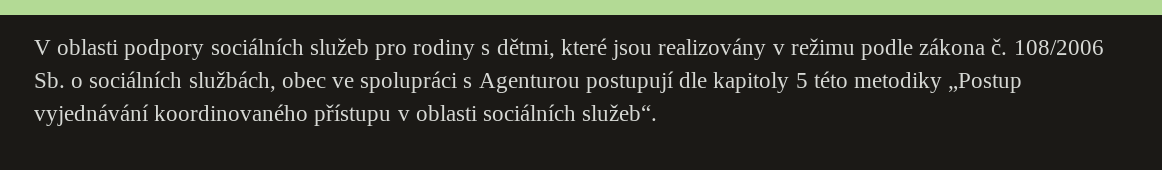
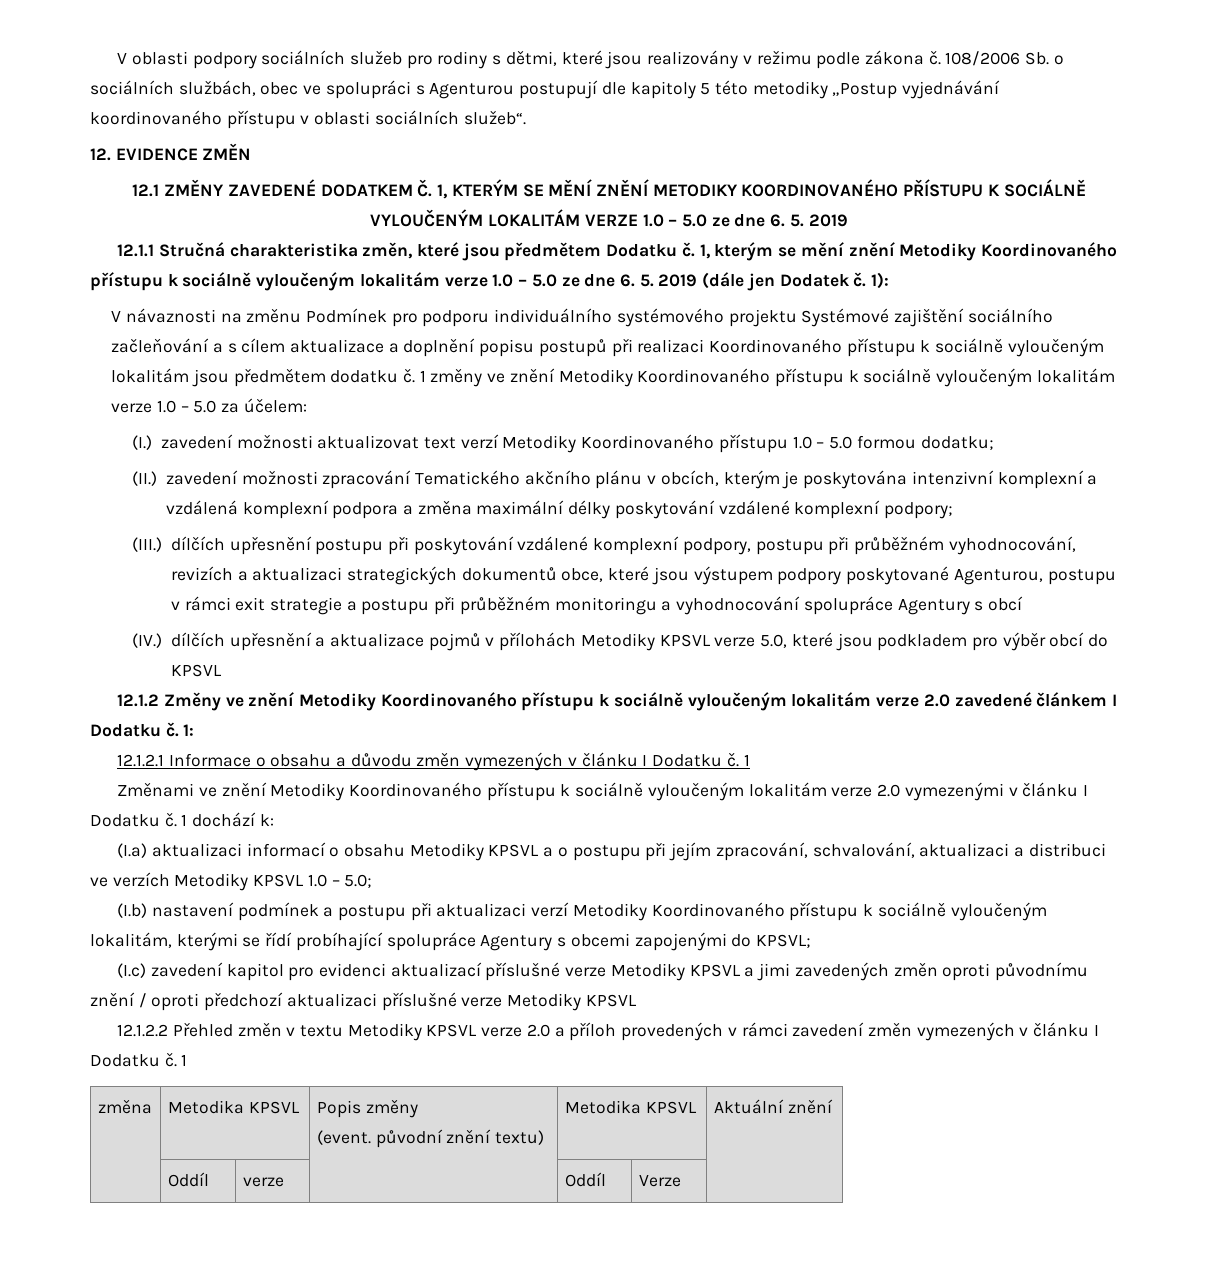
(658, 112) none -> [90,143,252,161] [132,179,1086,199] [370,209,848,227] [117,242,1117,261] [90,272,890,291] [111,308,1053,327] [111,338,1104,357] [111,368,1115,387] [111,398,307,413] [132,434,994,453] [132,470,1098,489] [165,500,954,519] [132,536,1076,555] [170,566,1116,585] [170,596,1023,615] [132,632,1109,651] [170,664,222,677] [117,692,1117,711] [90,722,195,737] [117,752,750,771] [117,782,1088,801] [90,812,274,827] [117,842,1106,861] [90,872,373,891] [117,902,1047,921] [90,932,811,951] [117,962,1088,981] [90,992,637,1011] [117,1022,1099,1041] [90,1052,188,1067] [97,1099,152,1114] [167,1100,300,1114] [316,1099,418,1118] [316,1129,545,1148] [564,1100,697,1114] [713,1099,833,1114] [167,1172,209,1187] [242,1177,284,1187] [564,1172,606,1187] [638,1175,681,1187] // 12. EVIDENCE ZMĚN // 12.1 ZMĚNY ZAVEDENÉ DODATKEM Č. 1, KTERÝM SE MĚNÍ ZNĚNÍ METODIKY KOORDINOVANÉHO PŘÍSTUPU K SOCIÁLNĚ VYLOUČENÝM LOKALITÁM VERZE 1.0 – 5.0 ze dne 6. 5. 2019 // 12.1.1 Stručná charakteristika změn, které jsou předmětem Dodatku č. 1, kterým se mění znění Metodiky Koordinovaného přístupu k sociálně vyloučeným lokalitám verze 1.0 – 5.0 ze dne 6. 5. 2019 (dále jen Dodatek č. 1): // V návaznosti na změnu Podmínek pro podporu individuálního systémového projektu Systémové zajištění sociálního začleňování a s cílem aktualizace a doplnění popisu postupů při realizaci Koordinovaného přístupu k sociálně vyloučeným lokalitám jsou předmětem dodatku č. 1 změny ve znění Metodiky Koordinovaného přístupu k sociálně vyloučeným lokalitám verze 1.0 – 5.0 za účelem: // (I.) zavedení možnosti aktualizovat text verzí Metodiky Koordinovaného přístupu 1.0 – 5.0 formou dodatku; // (II.) zavedení možnosti zpracování Tematického akčního plánu v obcích, kterým je poskytována intenzivní komplexní a vzdálená komplexní podpora a změna maximální délky poskytování vzdálené komplexní podpory; // (III.) dílčích upřesnění postupu při poskytování vzdálené komplexní podpory, postupu při průběžném vyhodnocování, revizích a aktualizaci strategických dokumentů obce, které jsou výstupem podpory poskytované Agenturou, postupu v rámci exit strategie a postupu při průběžném monitoringu a vyhodnocování spolupráce Agentury s obcí // (IV.) dílčích upřesnění a aktualizace pojmů v přílohách Metodiky KPSVL verze 5.0, které jsou podkladem pro výběr obcí do KPSVL // 12.1.2 Změny ve znění Metodiky Koordinovaného přístupu k sociálně vyloučeným lokalitám verze 2.0 zavedené článkem I Dodatku č. 1: // 12.1.2.1 Informace o obsahu a důvodu změn vymezených v článku I Dodatku č. 1 // Změnami ve znění Metodiky Koordinovaného přístupu k sociálně vyloučeným lokalitám verze 2.0 vymezenými v článku I Dodatku č. 1 dochází k: // (I.a) aktualizaci informací o obsahu Metodiky KPSVL a o postupu při jejím zpracování, schvalování, aktualizaci a distribuci ve verzích Metodiky KPSVL 1.0 – 5.0; // (I.b) nastavení podmínek a postupu při aktualizaci verzí Metodiky Koordinovaného přístupu k sociálně vyloučeným lokalitám, kterými se řídí probíhající spolupráce Agentury s obcemi zapojenými do KPSVL; // (I.c) zavedení kapitol pro evidenci aktualizací příslušné verze Metodiky KPSVL a jimi zavedených změn oproti původnímu znění / oproti předchozí aktualizaci příslušné verze Metodiky KPSVL // 12.1.2.2 Přehled změn v textu Metodiky KPSVL verze 2.0 a příloh provedených v rámci zavedení změn vymezených v článku I Dodatku č. 1 // změna | Metodika KPSVL | Popis změny // (event. původní znění textu) | Metodika KPSVL | Aktuální znění // | Oddíl | verze | | Oddíl | Verze |

